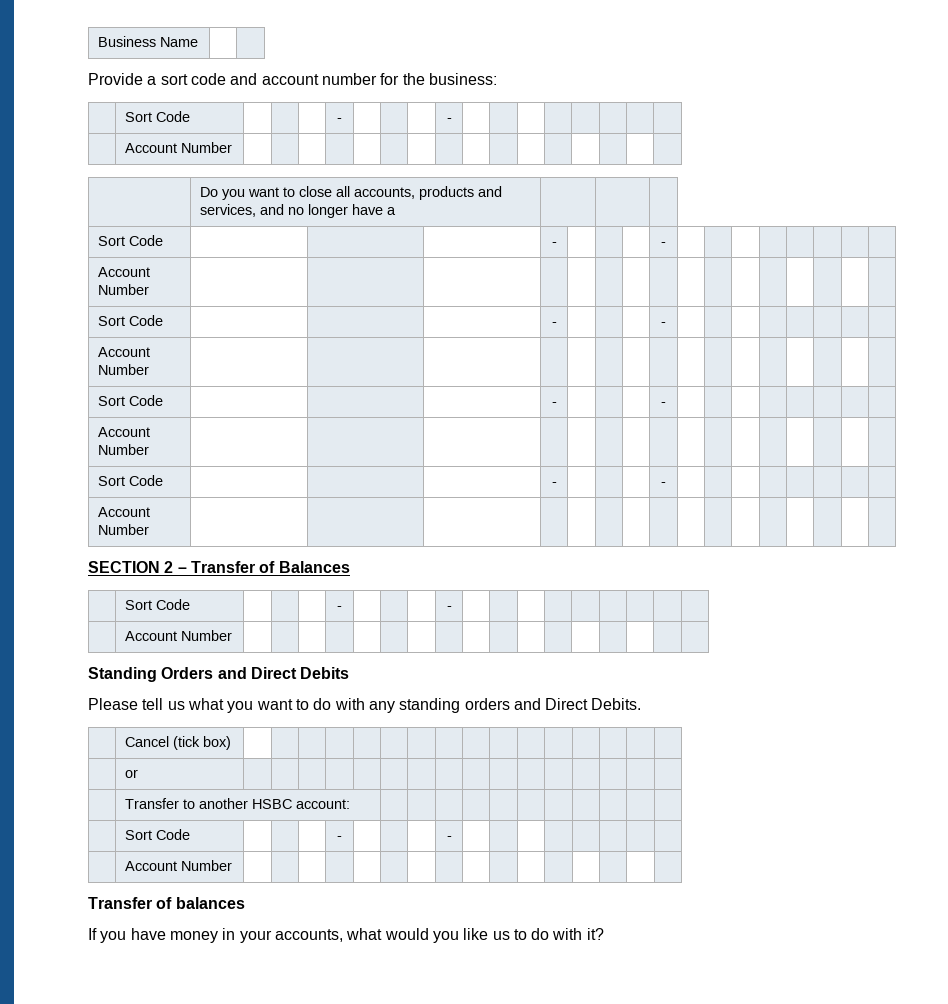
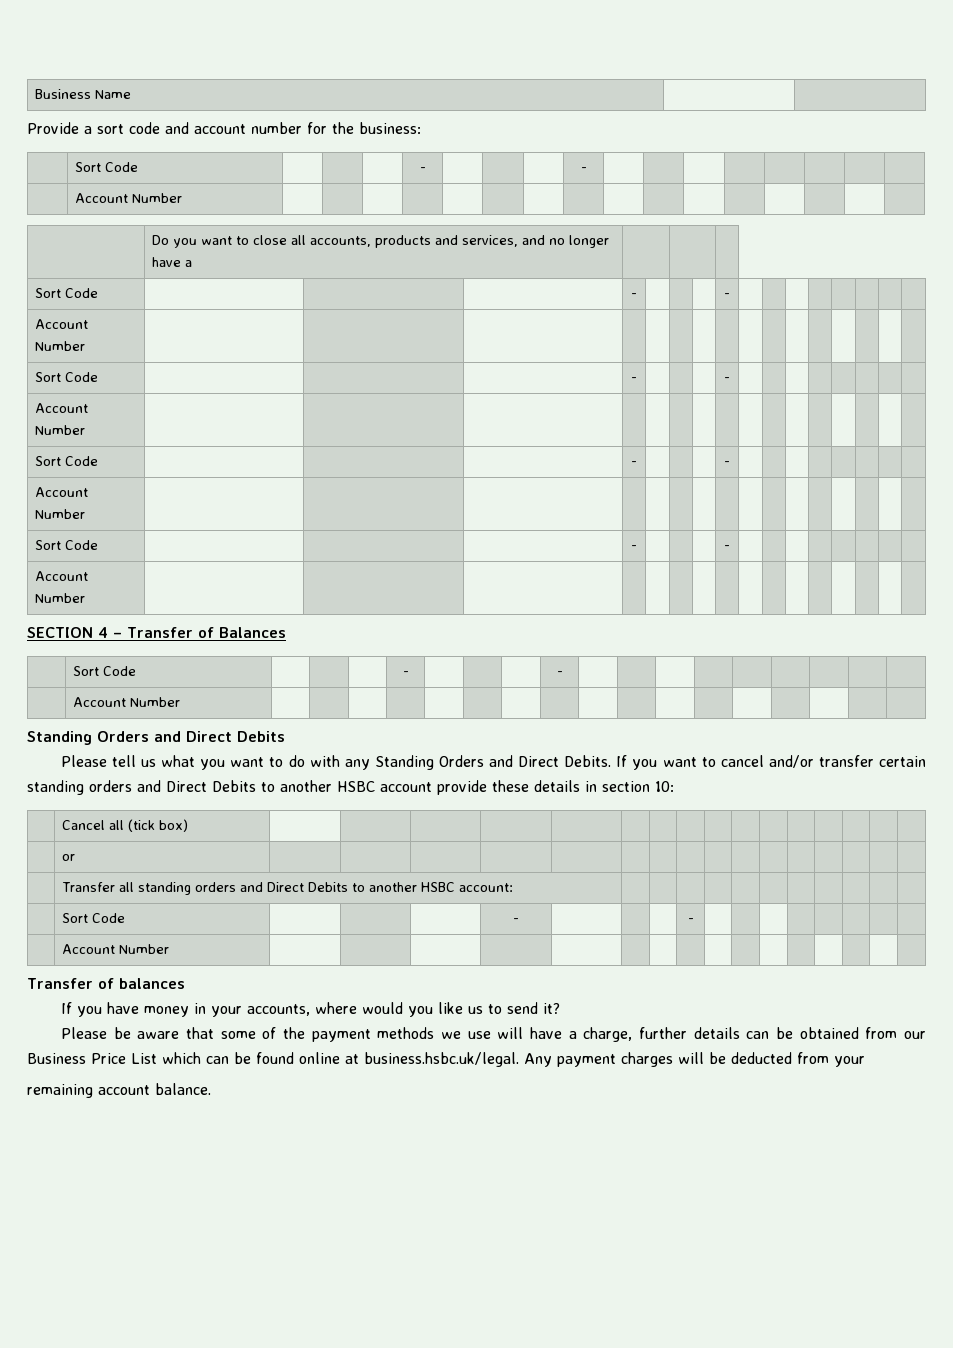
[164,561,174,573] 2 -> [98,627,108,638] 4
[399,698,642,713] standing orders and Direct Debits. -> [374,755,927,770] [27,780,674,795] Standing Orders and Direct Debits. If you want to cancel and/or transfer certain standing orders and Direct Debits to another HSBC account provide these details in section 10:
(169, 741) none -> [108,820,124,830] all
(179, 803) none -> [118,882,348,895] all standing orders and Direct Debits
[346,928,383,940] what -> [314,1002,357,1014] where
[531,928,583,940] do with -> [506,1002,538,1014] send
(604, 934) none -> [60,1027,926,1042] [27,1052,865,1067] [27,1083,211,1098] // Please be aware that some of the payment methods we use will have a charge, further details can be obtained from our Business Price List which can be found online at business.hsbc.uk/legal. Any payment charges will be deducted from your // remaining account balance.

